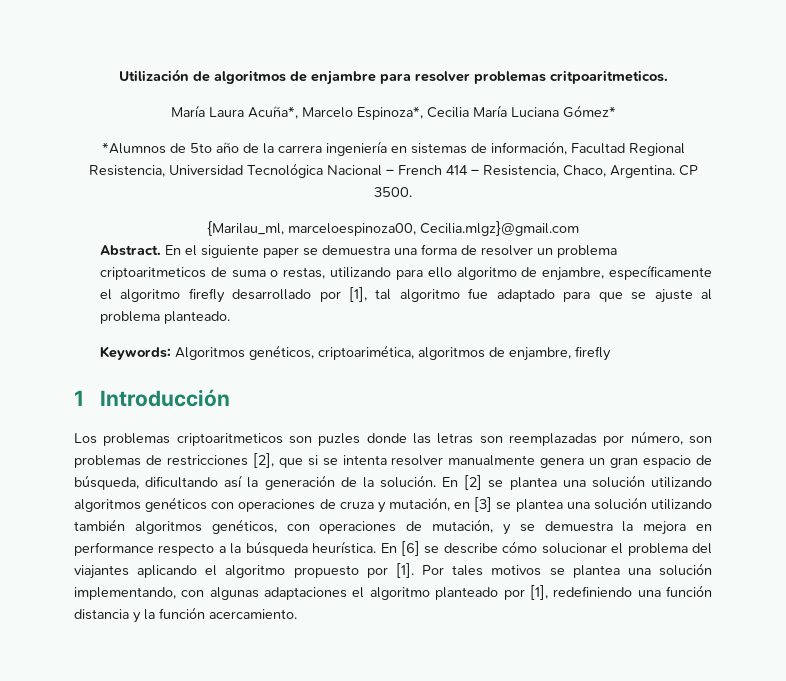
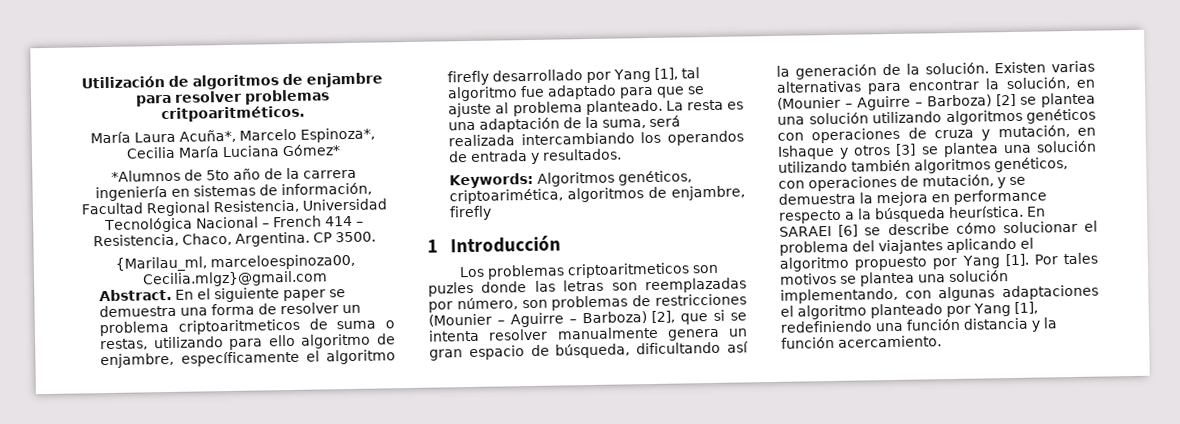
[549,70,668,84] critpoaritmeticos. -> [160,105,305,123] critpoaritméticos.
(341, 296) none -> [613,68,652,83] Yang
(230, 317) none -> [665,99,744,111] [448,115,682,133] [448,130,744,147] [448,148,623,164] La resta es una adaptación de la suma, será realizada intercambiando los operandos de entrada y resultados.
(248, 460) none -> [428,311,647,328] (Mounier – Aguirre – Barboza)
[442,477,459,487] En -> [994,60,1095,74] [776,77,1096,95] [777,94,992,111] Existen varias alternativas para encontrar la solución, en (Mounier – Aguirre – Barboza)
(471, 505) none -> [777,144,892,160] Ishaque y otros
(397, 548) none -> [779,226,832,237] SARAEI
(388, 572) none -> [961,255,1000,269] Yang
(525, 594) none -> [973,303,1011,317] Yang

